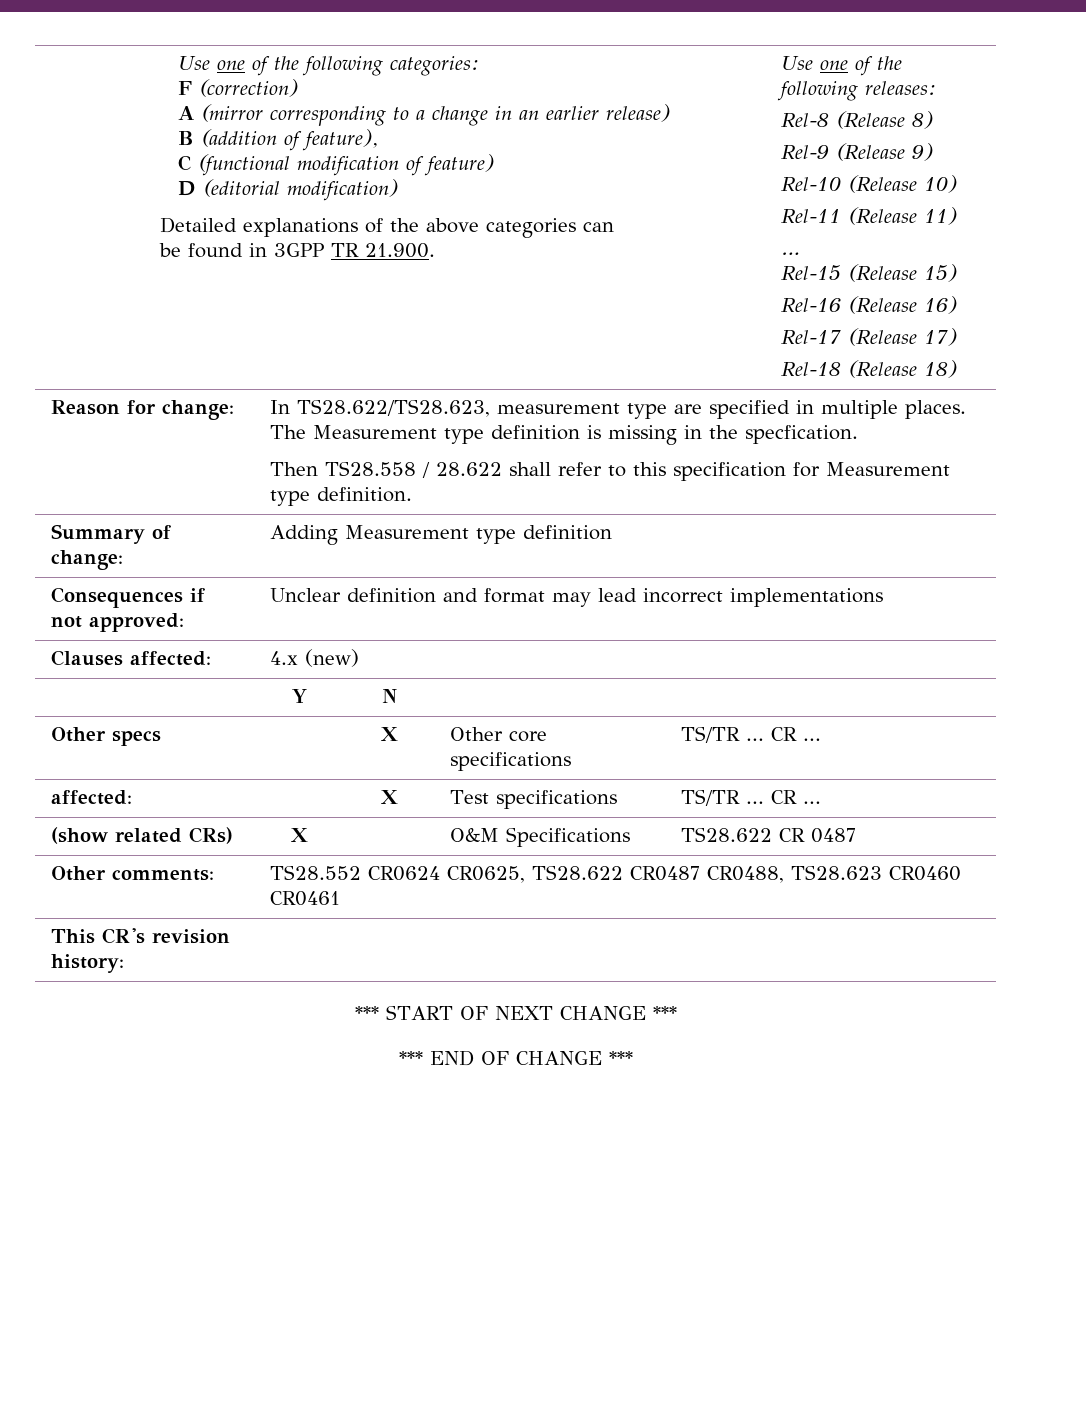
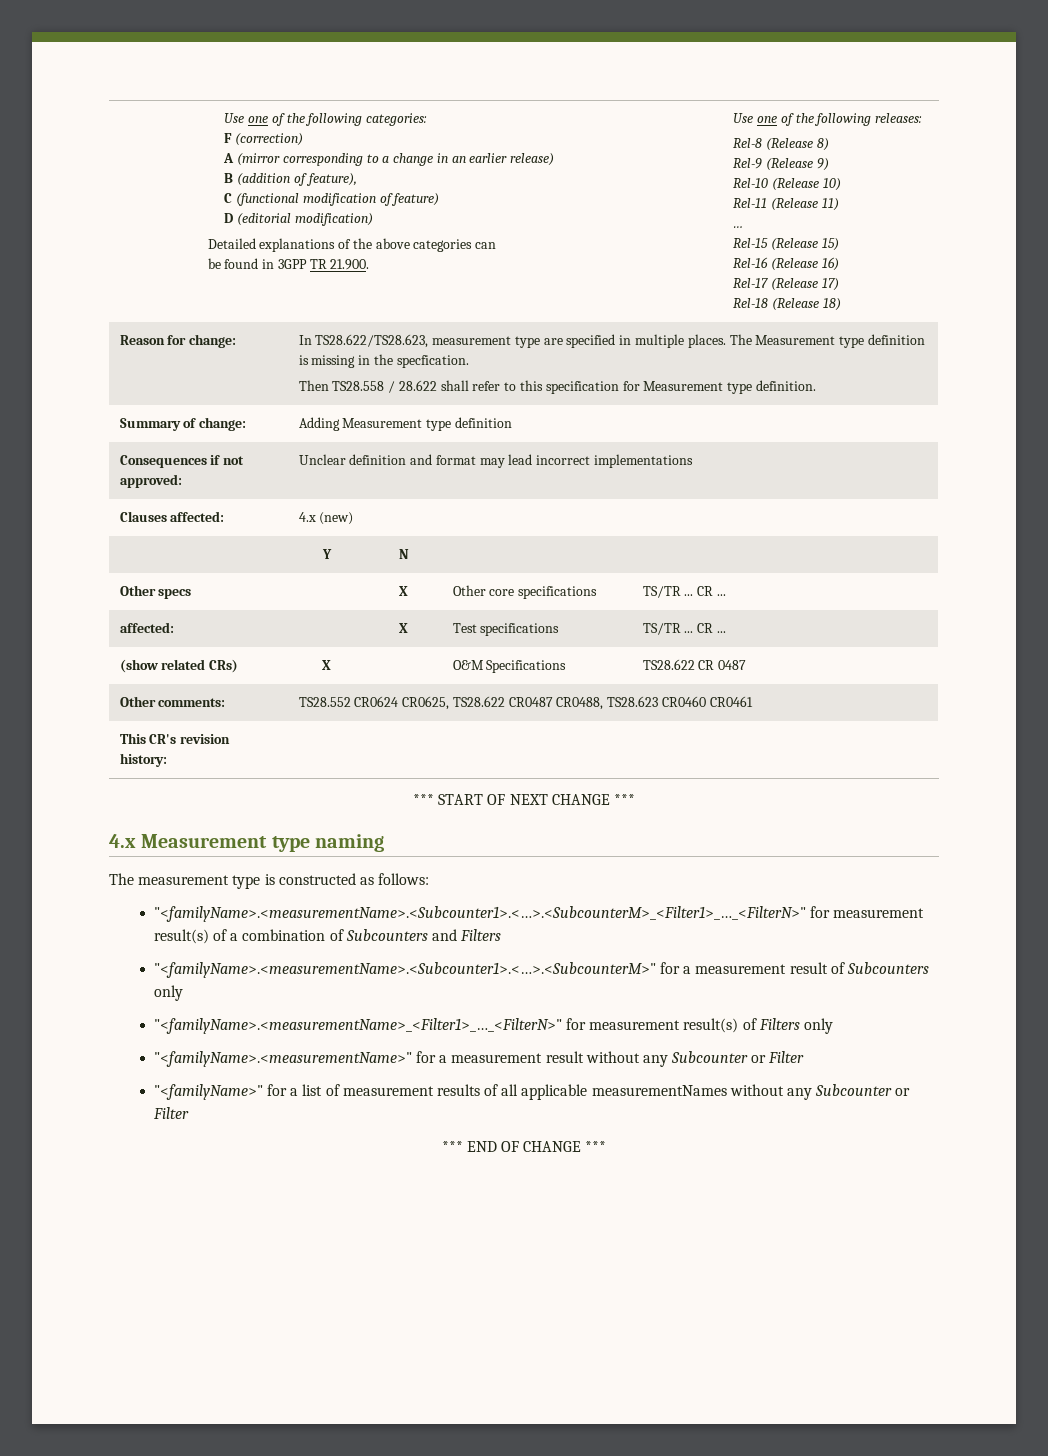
(677, 1013) none -> [109,834,384,852] [109,873,430,889] [153,906,925,922] [153,929,502,944] [153,962,929,978] [153,985,183,1001] [153,1018,833,1034] [153,1051,805,1067] [153,1084,911,1100] [152,1107,189,1119] // 4.x Measurement type naming // The measurement type is constructed as follows: // "<familyName>.<measurementName>.<Subcounter1>.<…>.<SubcounterM>_<Filter1>_…_<FilterN>" for measurement result(s) of a combination of Subcounters and Filters // "<familyName>.<measurementName>.<Subcounter1>.<…>.<SubcounterM>" for a measurement result of Subcounters only // "<familyName>.<measurementName>_<Filter1>_…_<FilterN>" for measurement result(s) of Filters only // "<familyName>.<measurementName>" for a measurement result without any Subcounter or Filter // "<familyName>" for a list of measurement results of all applicable measurementNames without any Subcounter or Filter

